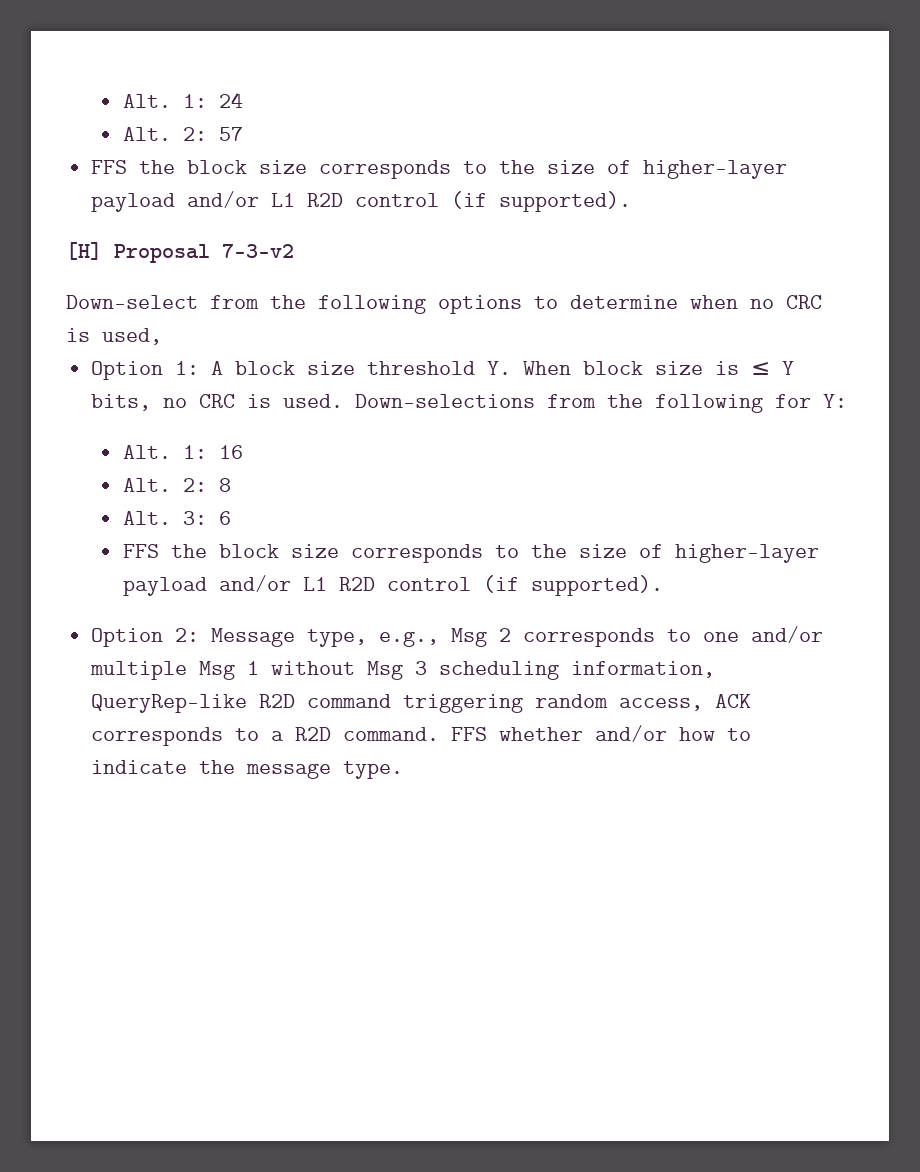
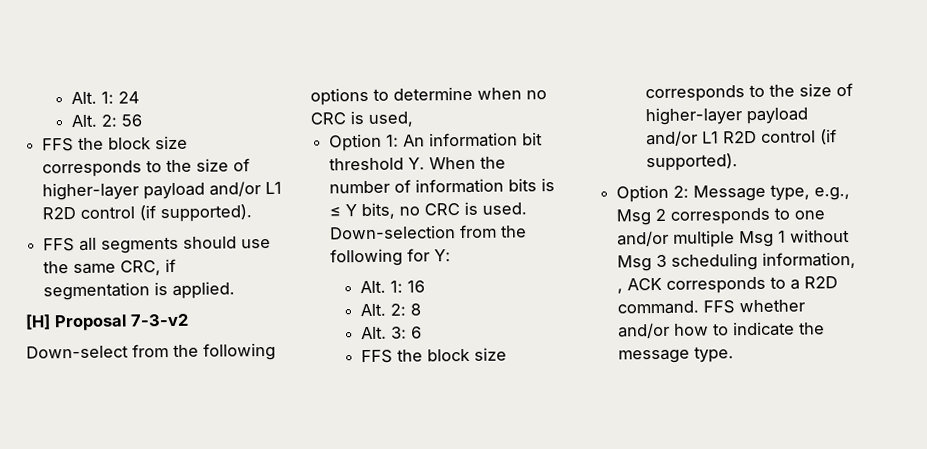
[218,127,243,141] 57 -> [120,114,142,127] 56
(632, 201) none -> [43,236,272,254] [43,258,177,276] [43,281,236,301] // FFS all segments should use the same CRC, if segmentation is applied.
[211,361,704,375] A block size threshold Y. When block size -> [403,132,544,148] [329,156,507,171] [329,178,538,194] An information bit threshold Y. When the number of information bits
[355,394,536,408] Down-selections -> [330,225,457,240] Down-selection
[91,694,704,713] QueryRep-like R2D command triggering random access, -> [617,288,624,294] ,

